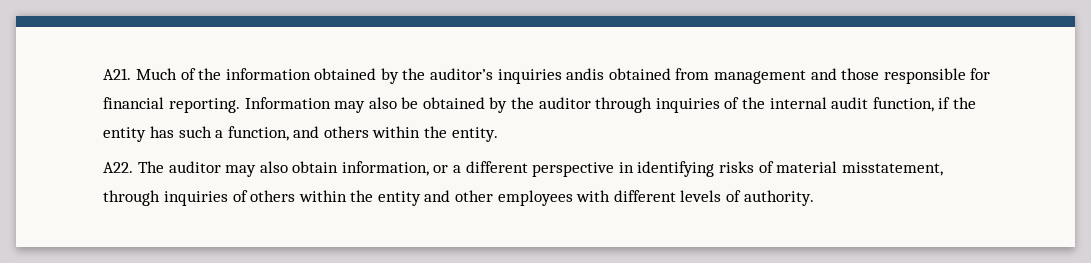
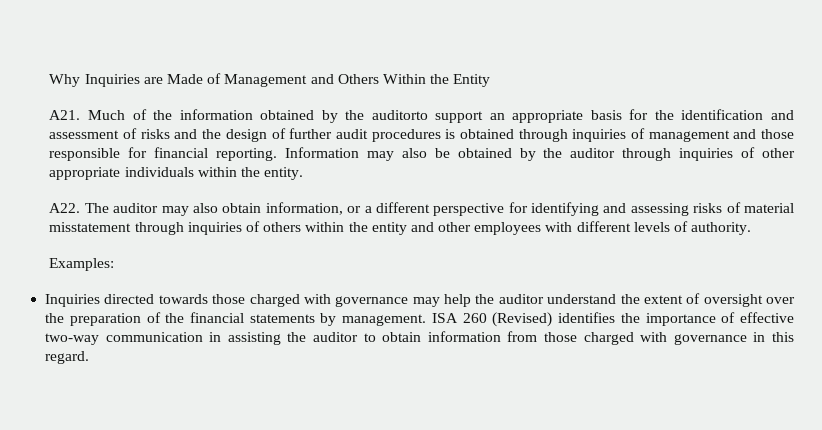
(103, 74) none -> [49,73,491,87] Why Inquiries are Made of Management and Others Within the Entity //
[430,68,710,84] auditor’s inquiries andis obtained from -> [371,109,795,123] [49,128,645,142] auditorto support an appropriate basis for the identification and assessment of risks and the design of further audit procedures is obtained through inquiries of
[742,97,976,112] [103,126,369,142] the internal audit function, if the entity has such a function, and others -> [761,148,795,158] [49,167,194,180] other appropriate individuals
[618,161,715,177] in identifying -> [508,202,689,216] for identifying and assessing
[841,162,943,176] misstatement, -> [49,222,132,232] misstatement
(814, 198) none -> [49,258,115,271] [45,293,796,307] [45,312,795,327] [45,331,795,345] [45,351,90,364] // Examples: // Inquiries directed towards those charged with governance may help the auditor understand the extent of oversight over the preparation of the financial statements by management. ISA 260 (Revised) identifies the importance of effective two-way communication in assisting the auditor to obtain information from those charged with governance in this regard.

